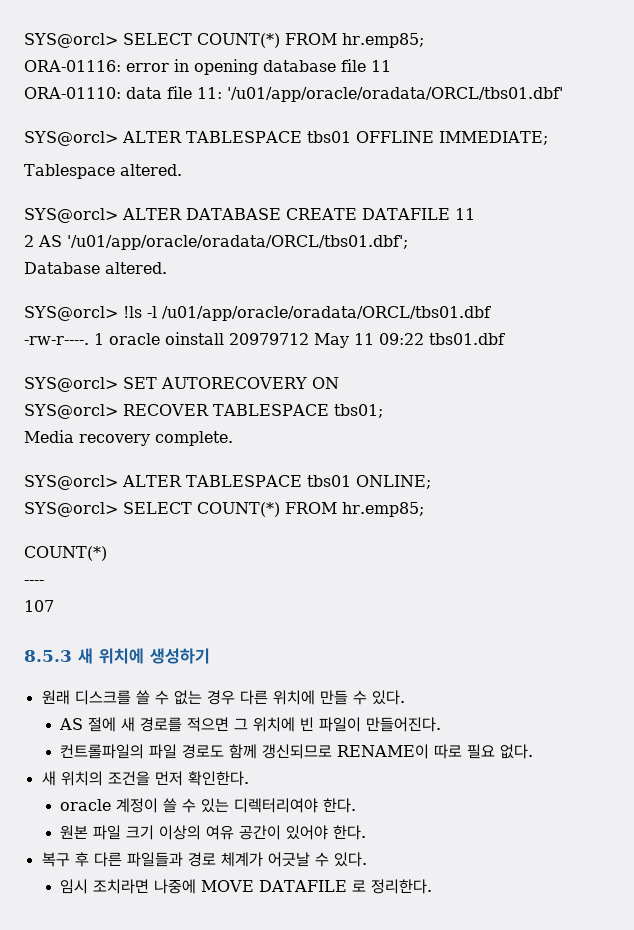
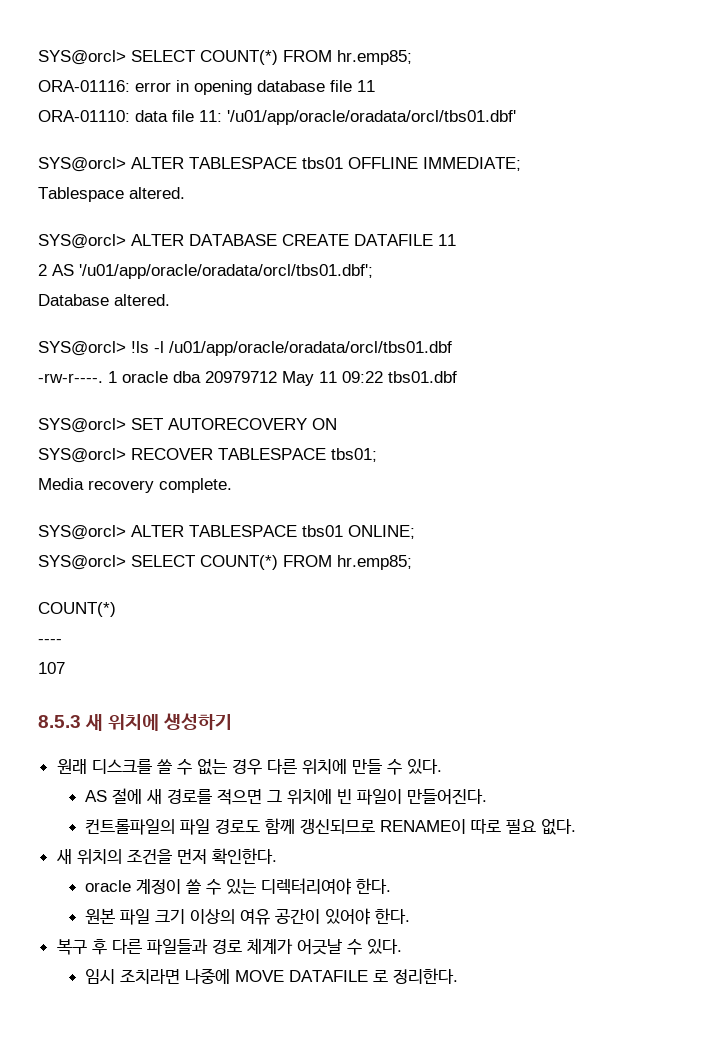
[227,87,563,102] '/u01/app/oracle/oradata/ORCL/tbs01.dbf' -> [227,110,516,125] '/u01/app/oracle/oradata/orcl/tbs01.dbf'
[67,235,408,250] '/u01/app/oracle/oradata/ORCL/tbs01.dbf'; -> [79,264,373,279] '/u01/app/oracle/oradata/orcl/tbs01.dbf';
[162,306,491,321] /u01/app/oracle/oradata/ORCL/tbs01.dbf -> [169,341,452,356] /u01/app/oracle/oradata/orcl/tbs01.dbf
[165,332,224,345] oinstall -> [173,371,201,383] dba

